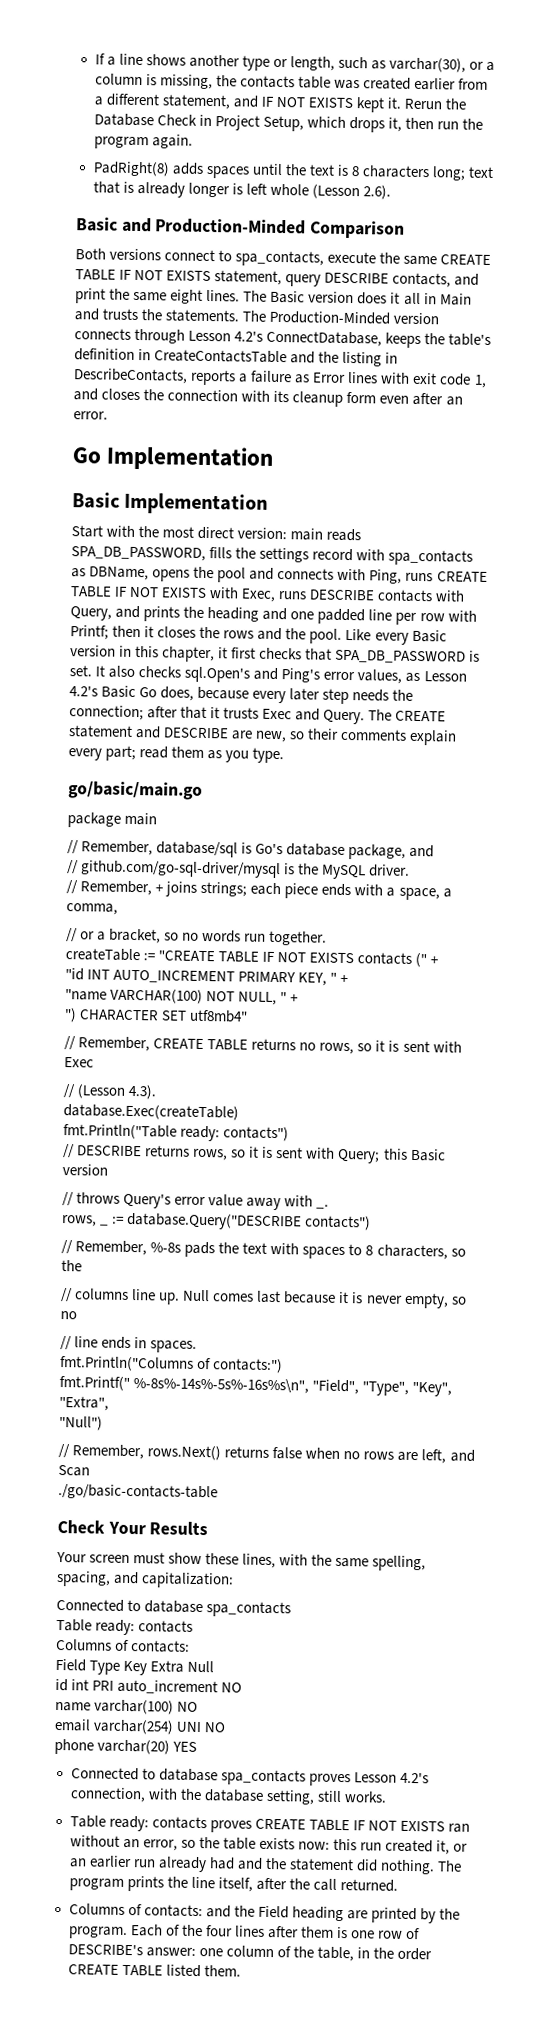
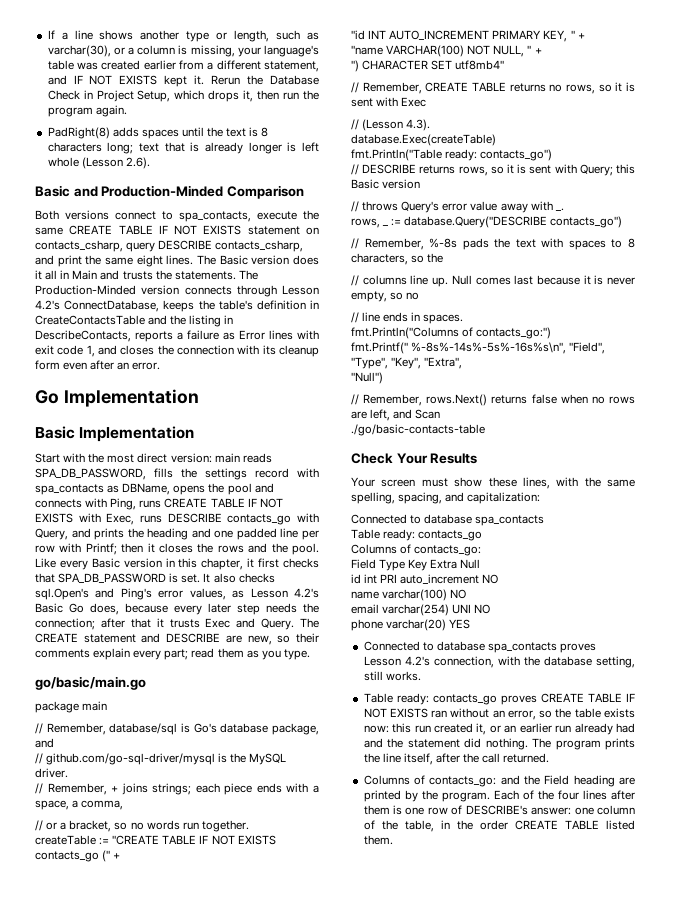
[215,75,295,89] the contacts -> [237,45,320,57] your language's
[214,270,283,286] statement, -> [247,226,319,235] [35,240,123,252] statement on contacts_csharp,
[392,272,452,288] contacts, -> [215,240,304,252] contacts_csharp,
[377,589,434,603] contacts -> [227,514,292,525] contacts_go
[357,952,413,965] contacts -> [35,851,99,862] contacts_go
[223,1126,290,1142] contacts") -> [480,149,553,161] contacts_go")
[304,1215,372,1231] contacts") -> [550,216,623,228] contacts_go")
[212,1358,284,1374] contacts:") -> [476,327,552,339] contacts_go:")
[138,1620,194,1633] [56,1638,191,1653] contacts // Columns of contacts: -> [418,530,483,541] [351,544,482,556] contacts_go // Columns of contacts_go:
[151,1816,207,1830] contacts -> [432,694,497,705] contacts_go
[143,1904,203,1918] contacts: -> [429,776,497,787] contacts_go:

